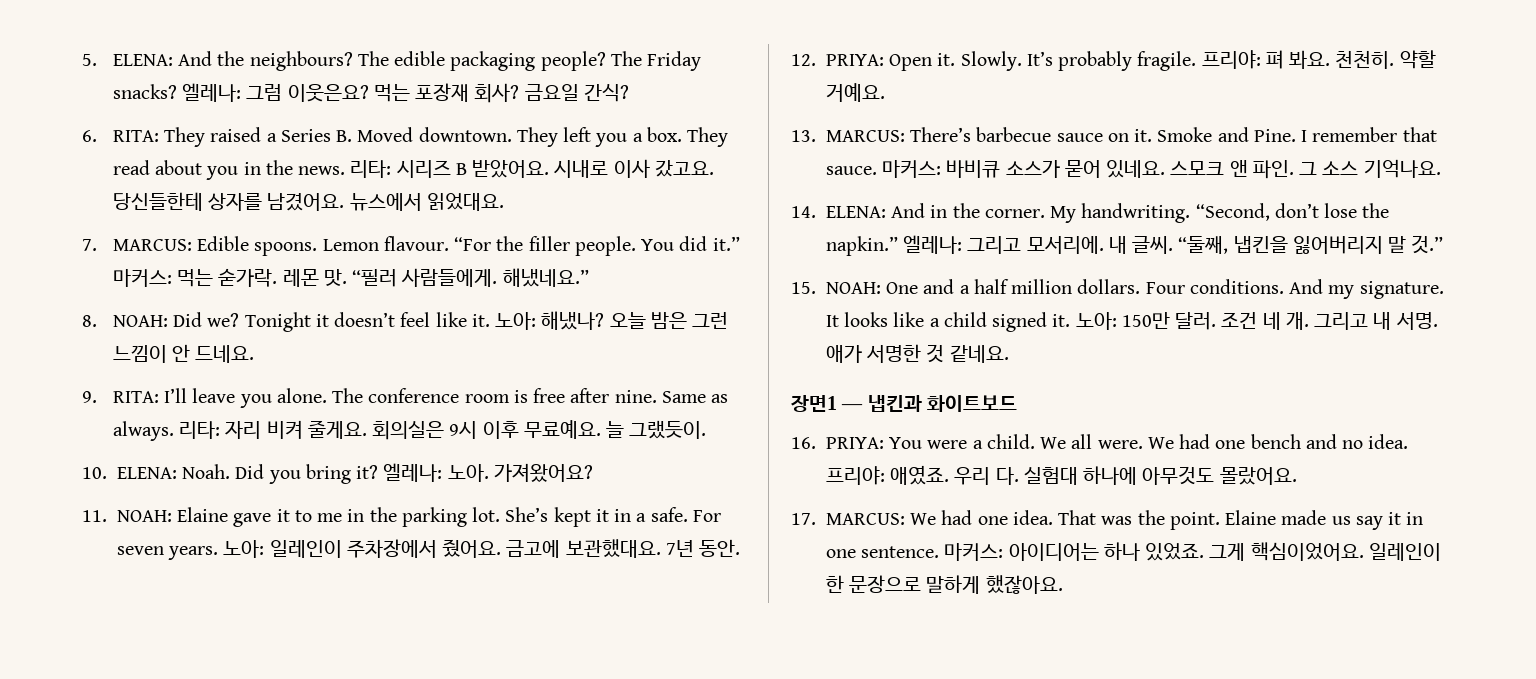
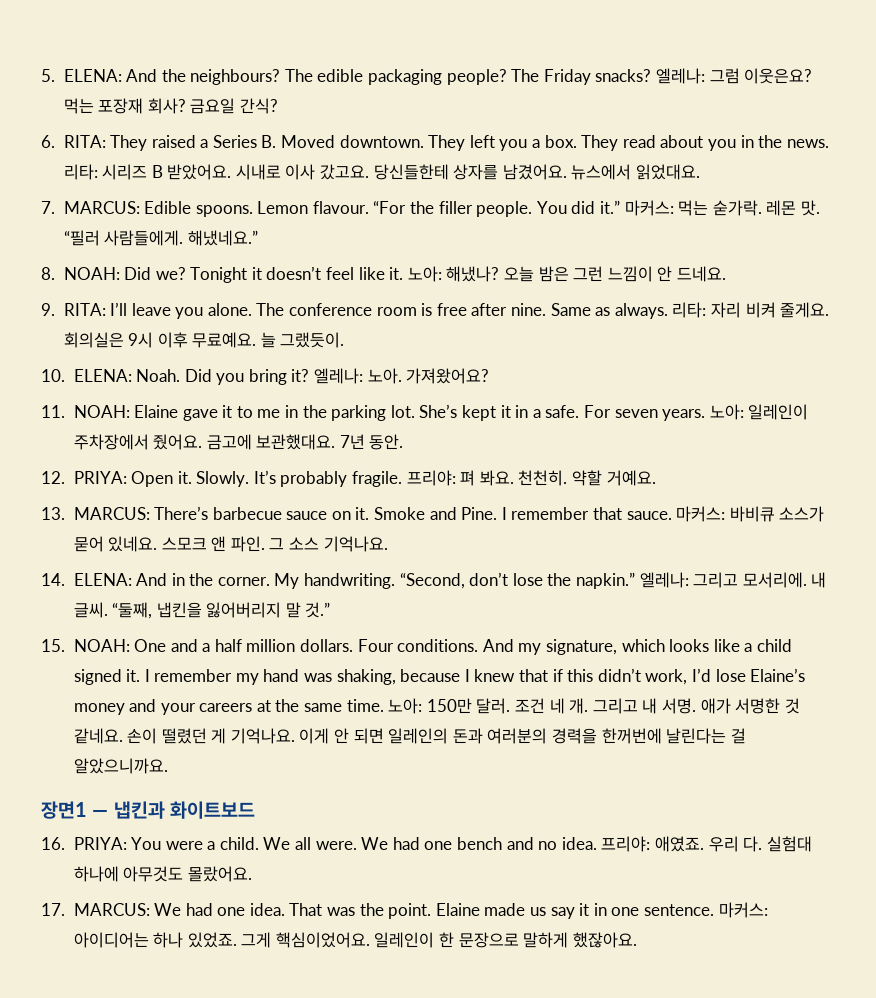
[1359,281,1444,299] [825,315,839,327] signature. It -> [545,639,665,655] signature, which
(1071, 320) none -> [144,668,806,685] [73,699,384,715] I remember my hand was shaking, because I knew that if this didn’t work, I’d lose Elaine’s money and your careers at the same time.
(1009, 354) none -> [127,728,746,744] [73,758,168,774] 손이 떨렸던 게 기억나요. 이게 안 되면 일레인의 돈과 여러분의 경력을 한꺼번에 날린다는 걸 알았으니까요.

